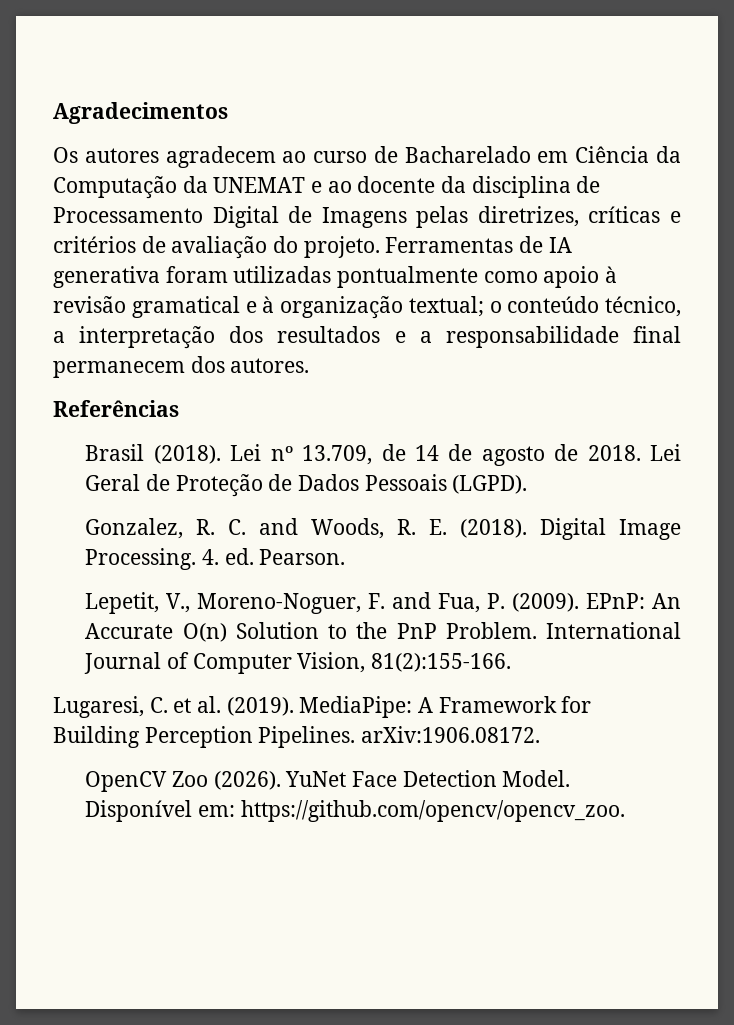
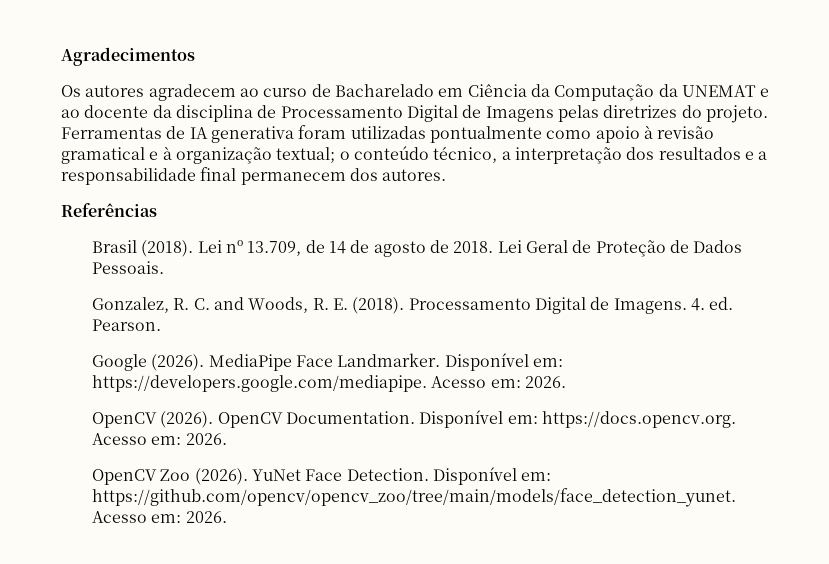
[477,206,681,227] [53,236,268,259] diretrizes, críticas e critérios de avaliação -> [603,105,678,118] diretrizes
[364,474,528,494] Pessoais (LGPD). -> [92,261,165,274] Pessoais.
[540,518,682,540] [85,548,197,570] Digital Image Processing. -> [408,297,687,314] Processamento Digital de Imagens.
[85,592,682,614] [85,622,681,642] [84,652,512,674] [53,696,592,718] [53,726,541,748] Lepetit, V., Moreno-Noguer, F. and Fua, P. (2009). EPnP: An Accurate O(n) Solution to the PnP Problem. International Journal of Computer Vision, 81(2):155-166. // Lugaresi, C. et al. (2019). MediaPipe: A Framework for Building Perception Pipelines. arXiv:1906.08172. -> [92,353,564,371] [92,375,567,392] [92,410,737,428] [92,433,227,445] Google (2026). MediaPipe Face Landmarker. Disponível em: https://developers.google.com/mediapipe. Acesso em: 2026. // OpenCV (2026). OpenCV Documentation. Disponível em: https://docs.opencv.org. Acesso em: 2026.
[402,770,571,787] [85,800,625,822] Detection Model. Disponível em: https://github.com/opencv/opencv_zoo. -> [346,467,552,485] [92,488,737,507] [92,511,227,523] Detection. Disponível em: https://github.com/opencv/opencv_zoo/tree/main/models/face_detection_yunet. Acesso em: 2026.

